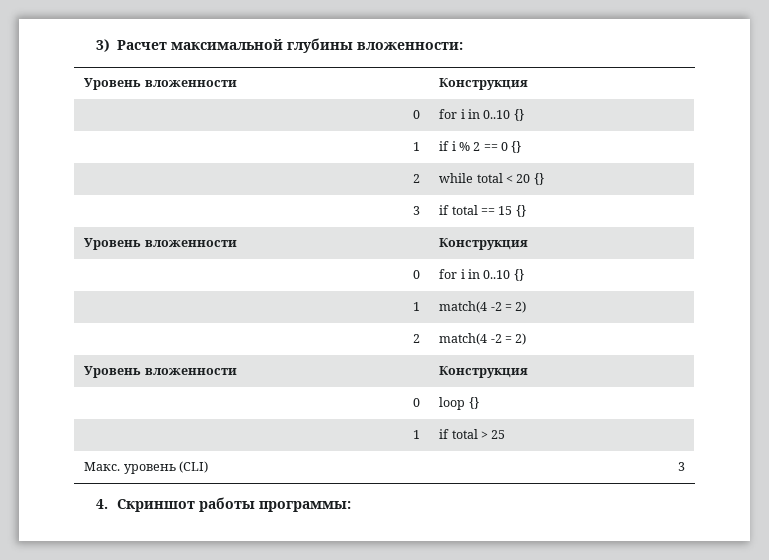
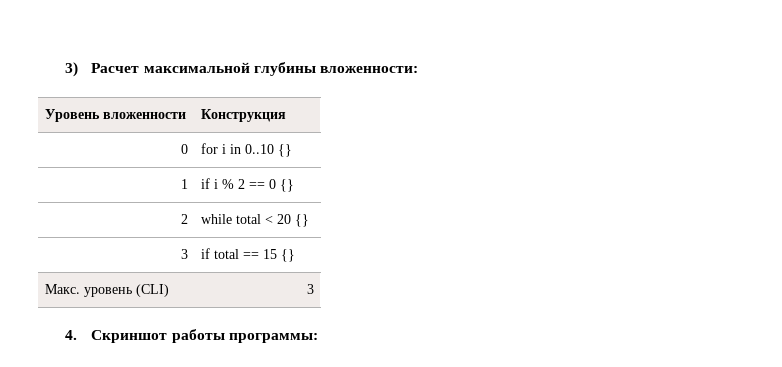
[84,238,237,250] [439,238,529,250] [412,270,420,279] [439,269,524,281] [412,302,420,311] [439,301,527,313] [412,334,420,343] [439,333,527,345] [84,366,237,378] [439,366,529,378] [412,398,420,407] [439,397,479,410] [412,430,420,439] [439,429,506,439] // Уровень вложенности | Конструкция // 0 | for i in 0..10 {} // 1 | match(4 -2 = 2) // 2 | match(4 -2 = 2) // Уровень вложенности | Конструкция // 0 | loop {} // 1 | if total > 25 -> (295, 255) none

